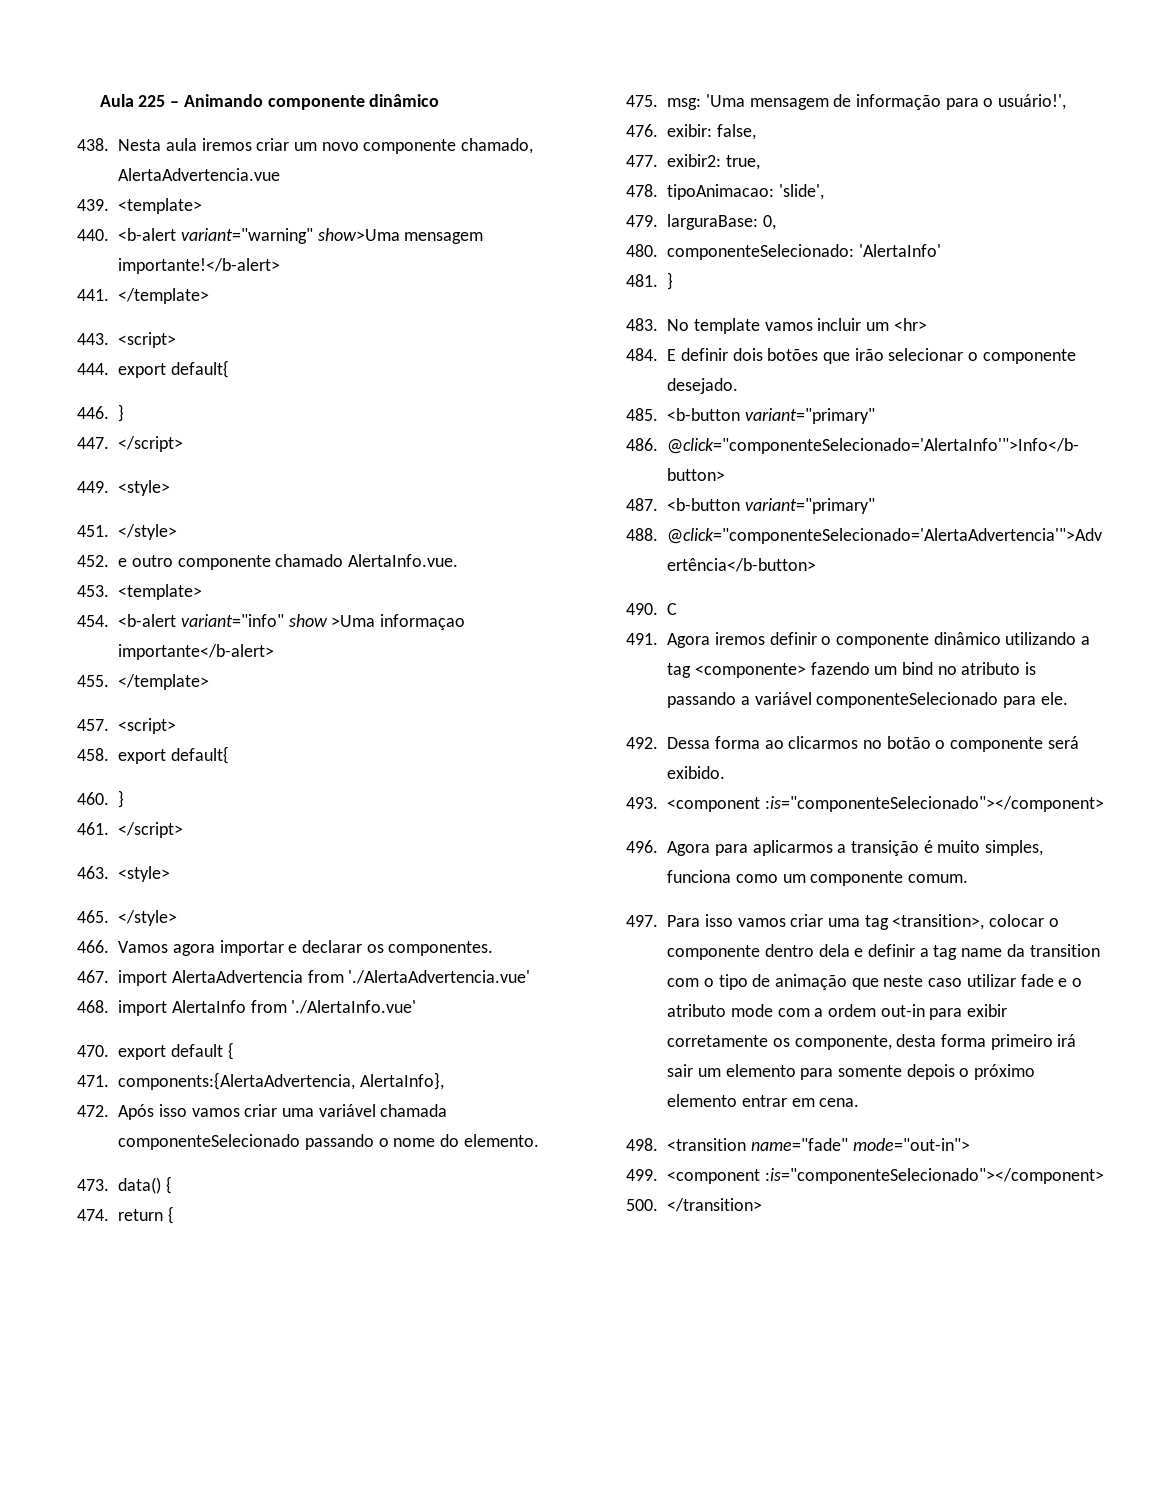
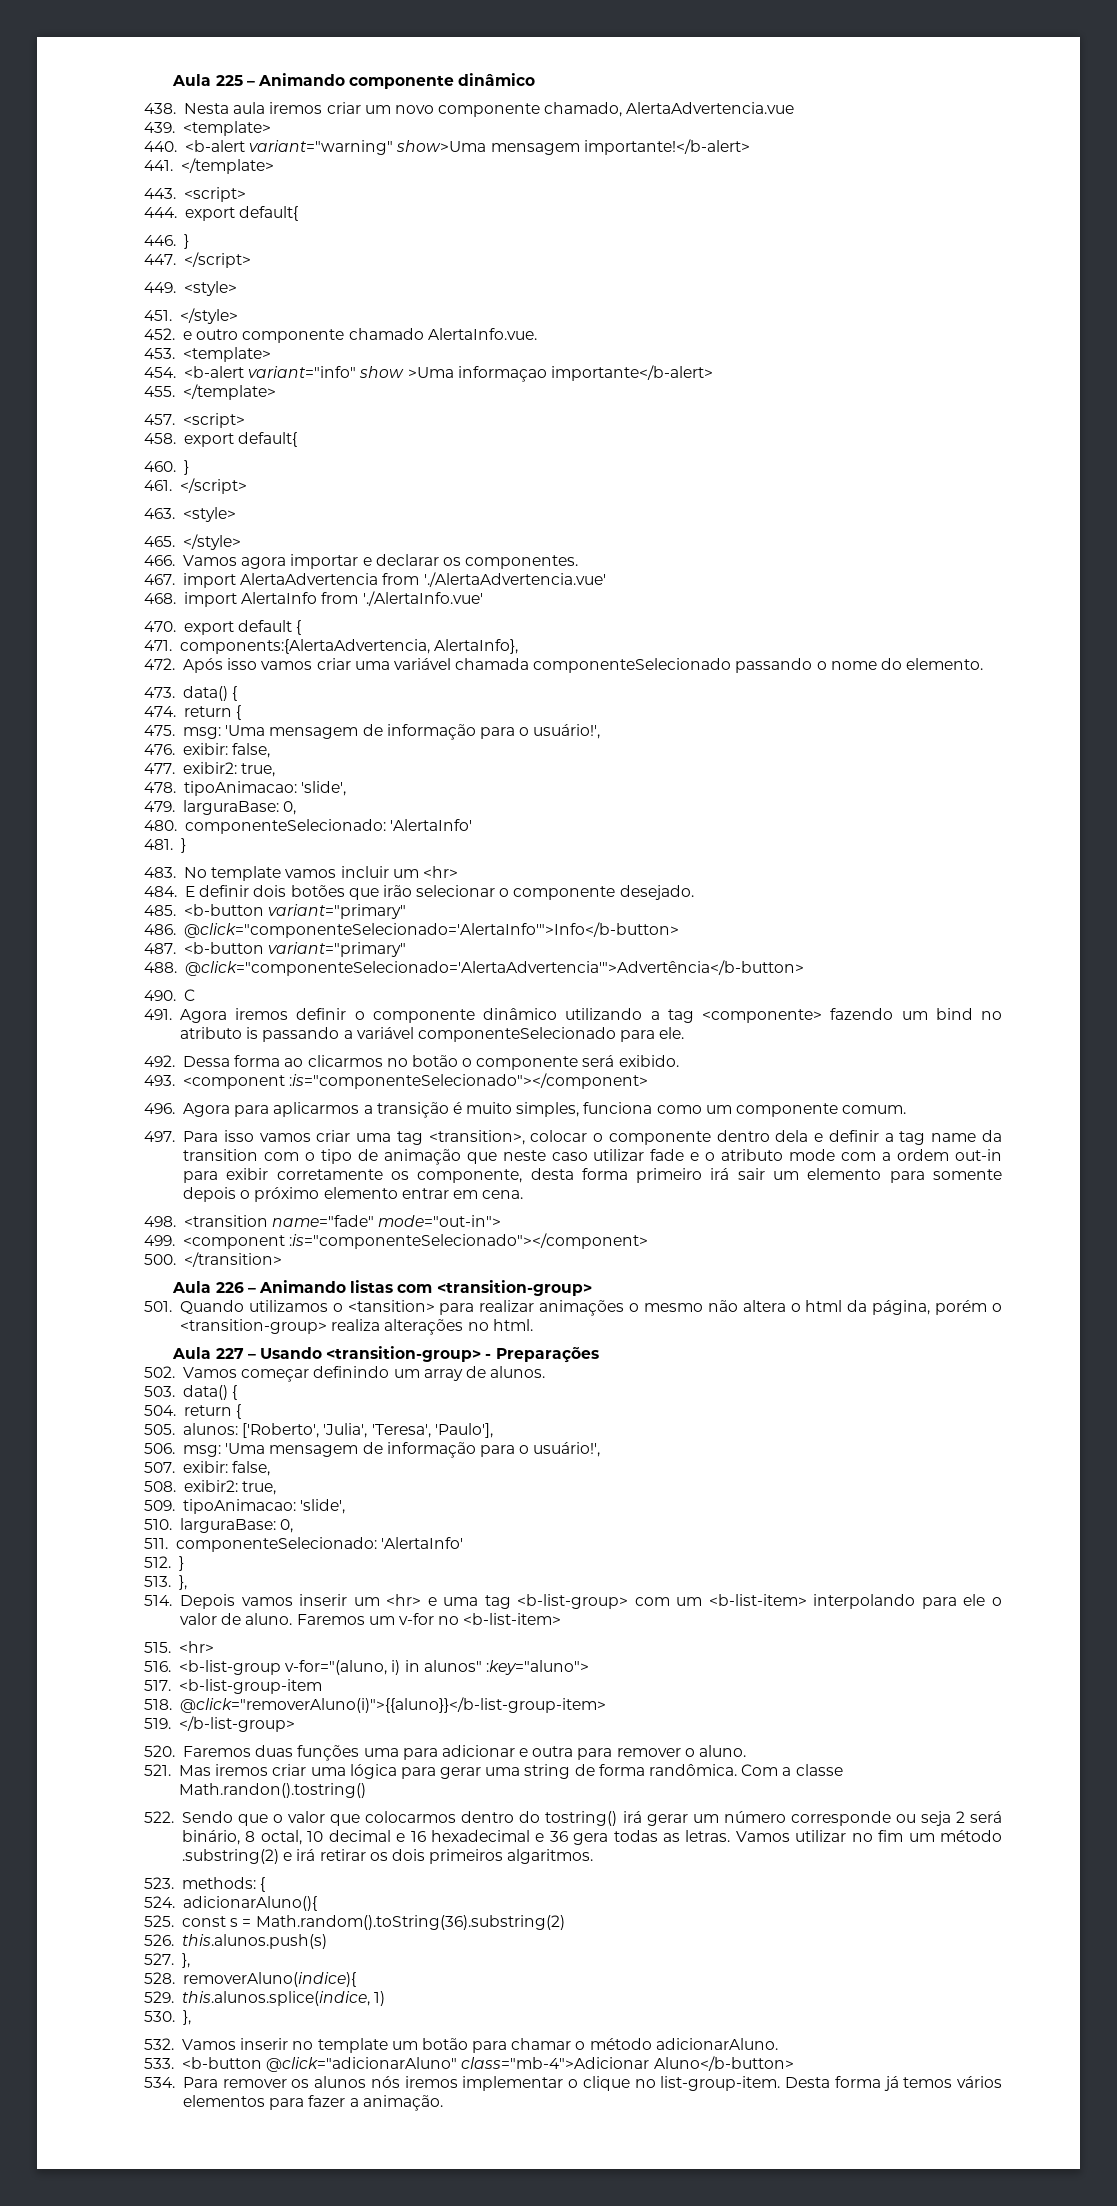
(763, 1205) none -> [172,1280,592,1296] [144,1300,1002,1316] [179,1319,533,1335] [172,1346,599,1363] [144,1366,546,1382] [144,1385,238,1400] [144,1404,242,1419] [144,1423,493,1438] [144,1442,601,1458] [144,1461,271,1476] [144,1480,277,1495] [144,1499,346,1514] [144,1518,294,1533] [144,1537,464,1552] [144,1556,184,1571] [144,1575,187,1590] [144,1594,1002,1609] [179,1613,562,1625] [144,1641,214,1653] [144,1660,589,1675] [144,1679,322,1694] [144,1697,606,1713] [144,1716,295,1732] [144,1745,746,1761] [144,1764,843,1779] [178,1783,366,1798] [144,1811,1003,1826] [181,1830,1003,1845] [181,1849,594,1864] [144,1877,266,1892] [144,1896,317,1911] [144,1915,565,1930] [144,1934,327,1949] [144,1953,190,1968] [144,1972,356,1987] [144,1991,386,2006] [144,2010,191,2025] [144,2038,778,2053] [144,2056,794,2072] [144,2076,1003,2091] [182,2095,443,2111] // Aula 226 – Animando listas com <transition-group> // 501. Quando utilizamos o <tansition> para realizar animações o mesmo não altera o html da página, porém o <transition-group> realiza alterações no html. // Aula 227 – Usando <transition-group> - Preparações // 502. Vamos começar definindo um array de alunos. // 503. data() { // 504. return { // 505. alunos: ['Roberto', 'Julia', 'Teresa', 'Paulo'], // 506. msg: 'Uma mensagem de informação para o usuário!', // 507. exibir: false, // 508. exibir2: true, // 509. tipoAnimacao: 'slide', // 510. larguraBase: 0, // 511. componenteSelecionado: 'AlertaInfo' // 512. } // 513. }, // 514. Depois vamos inserir um <hr> e uma tag <b-list-group> com um <b-list-item> interpolando para ele o valor de aluno. Faremos um v-for no <b-list-item> // 515. <hr> // 516. <b-list-group v-for="(aluno, i) in alunos" :key="aluno"> // 517. <b-list-group-item // 518. @click="removerAluno(i)">{{aluno}}</b-list-group-item> // 519. </b-list-group> // 520. Faremos duas funções uma para adicionar e outra para remover o aluno. // 521. Mas iremos criar uma lógica para gerar uma string de forma randômica. Com a classe Math.randon().tostring() // 522. Sendo que o valor que colocarmos dentro do tostring() irá gerar um número corresponde ou seja 2 será binário, 8 octal, 10 decimal e 16 hexadecimal e 36 gera todas as letras. Vamos utilizar no fim um método .substring(2) e irá retirar os dois primeiros algaritmos. // 523. methods: { // 524. adicionarAluno(){ // 525. const s = Math.random().toString(36).substring(2) // 526. this.alunos.push(s) // 527. }, // 528. removerAluno(indice){ // 529. this.alunos.splice(indice, 1) // 530. }, // 532. Vamos inserir no template um botão para chamar o método adicionarAluno. // 533. <b-button @click="adicionarAluno" class="mb-4">Adicionar Aluno</b-button> // 534. Para remover os alunos nós iremos implementar o clique no list-group-item. Desta forma já temos vários elementos para fazer a animação.

